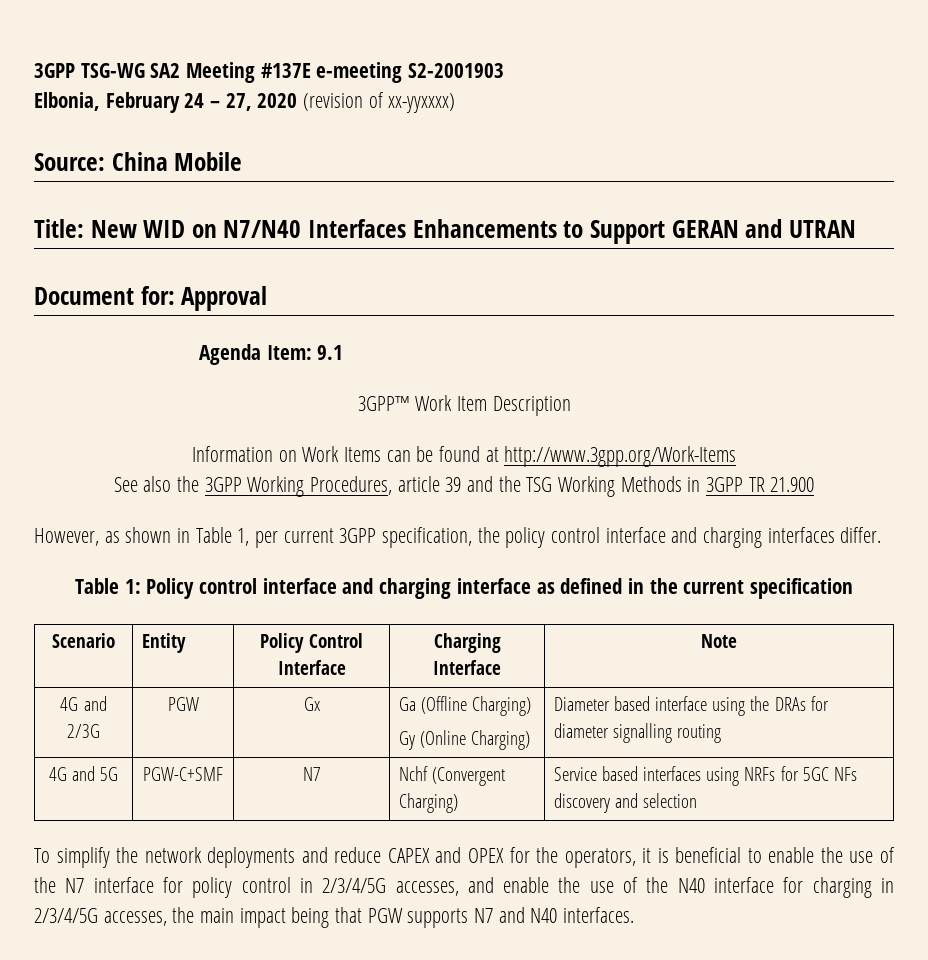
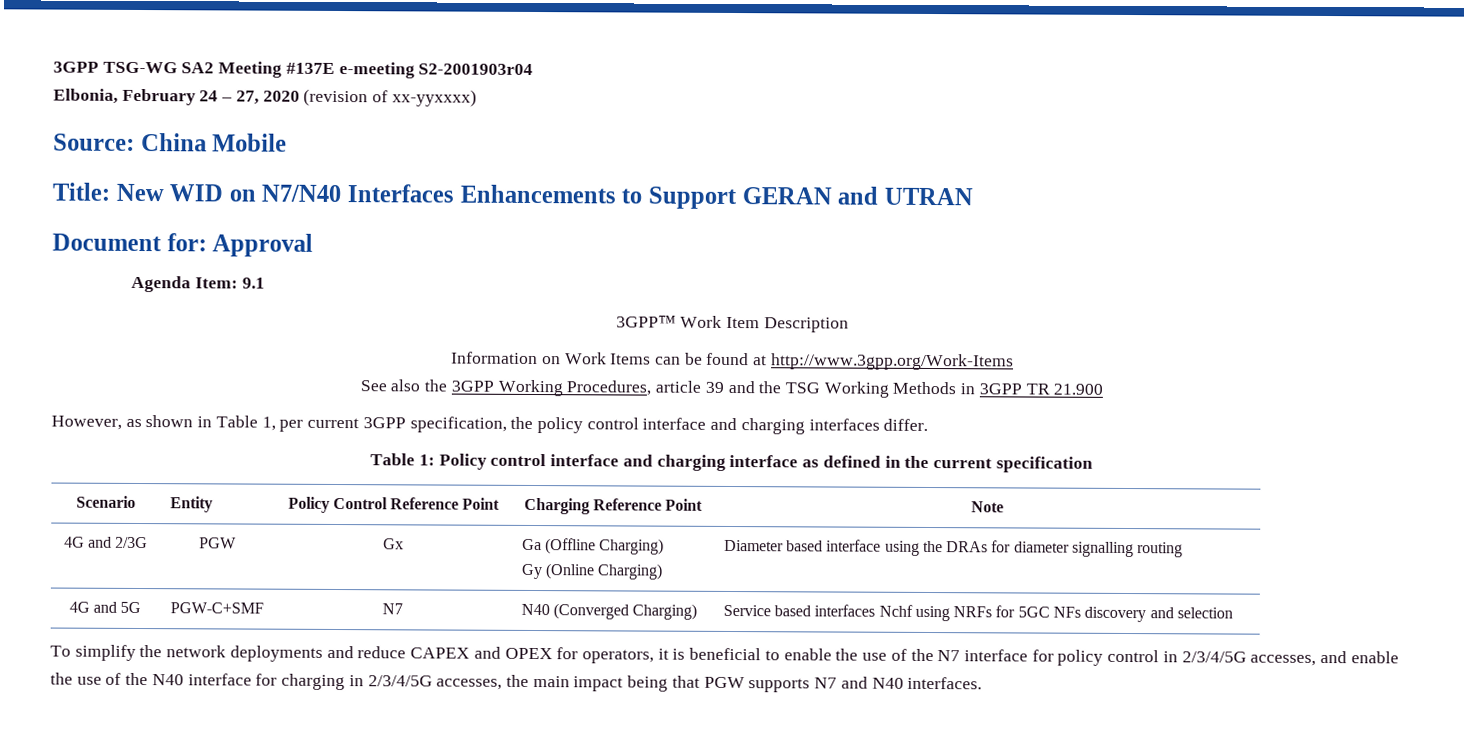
[408,63,505,78] S2-2001903 -> [418,63,534,75] S2-2001903r04
[277,660,346,675] Interface -> [390,497,501,510] Reference Point
[433,660,501,675] Interface -> [593,498,704,511] Reference Point
[398,766,505,786] Nchf (Convergent -> [520,603,629,620] N40 (Converged
(702, 773) none -> [878,604,913,617] Nchf
[536,847,559,863] the -> (579, 653) none

